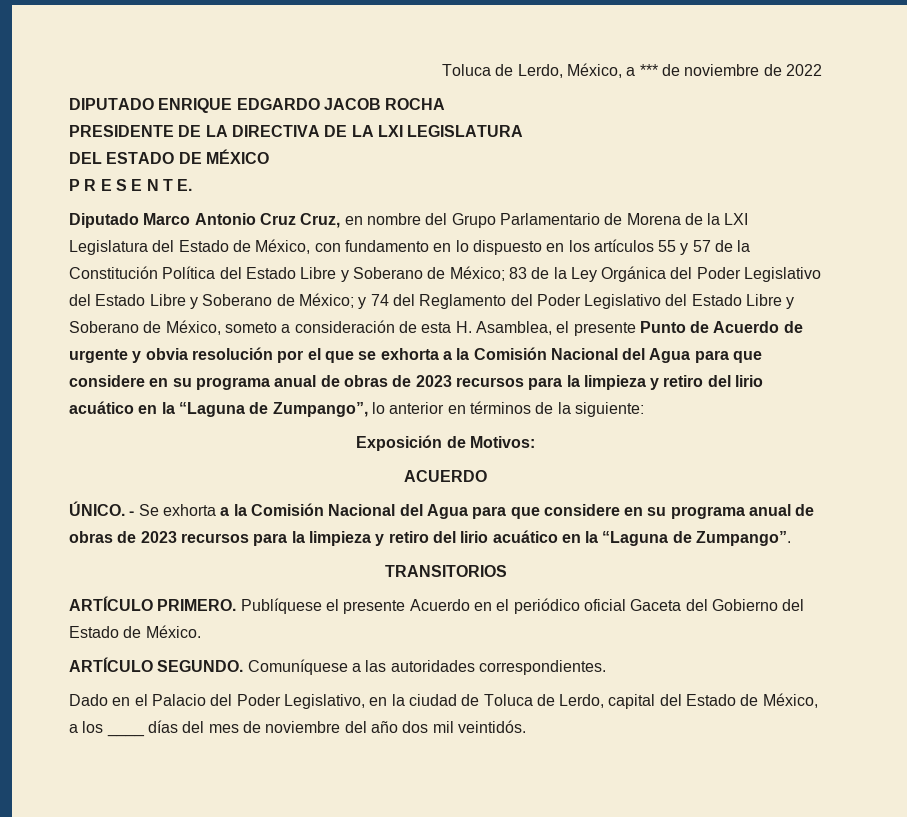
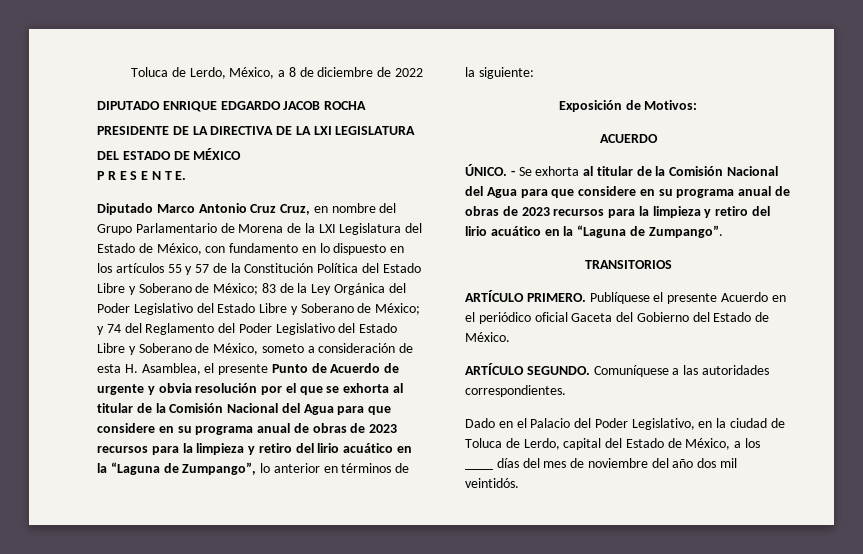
[639,64,760,76] *** de noviembre -> [288,67,374,77] 8 de diciembre
[442,351,452,360] a -> [393,383,404,393] [97,403,152,413] al titular de
[220,507,230,516] a -> [583,166,652,176] al titular de

